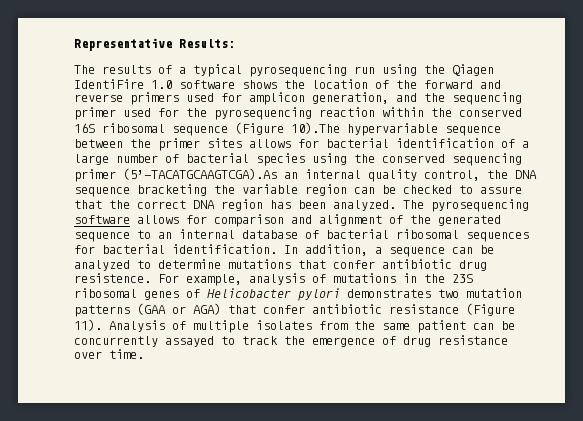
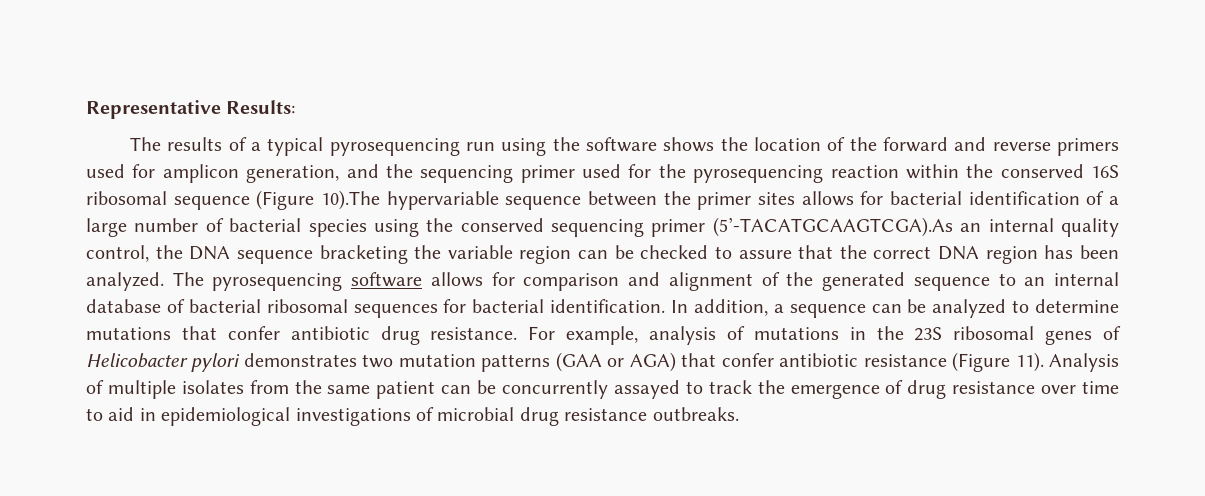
[452,64,494,76] [74,79,172,89] Qiagen IdentiFire 1.0 -> (580, 144) none
[74,273,151,283] resistence. -> [430,327,518,340] resistance.
[109,349,144,359] time. -> [1082,381,1120,394] [86,407,739,426] time to aid in epidemiological investigations of microbial drug resistance outbreaks.

